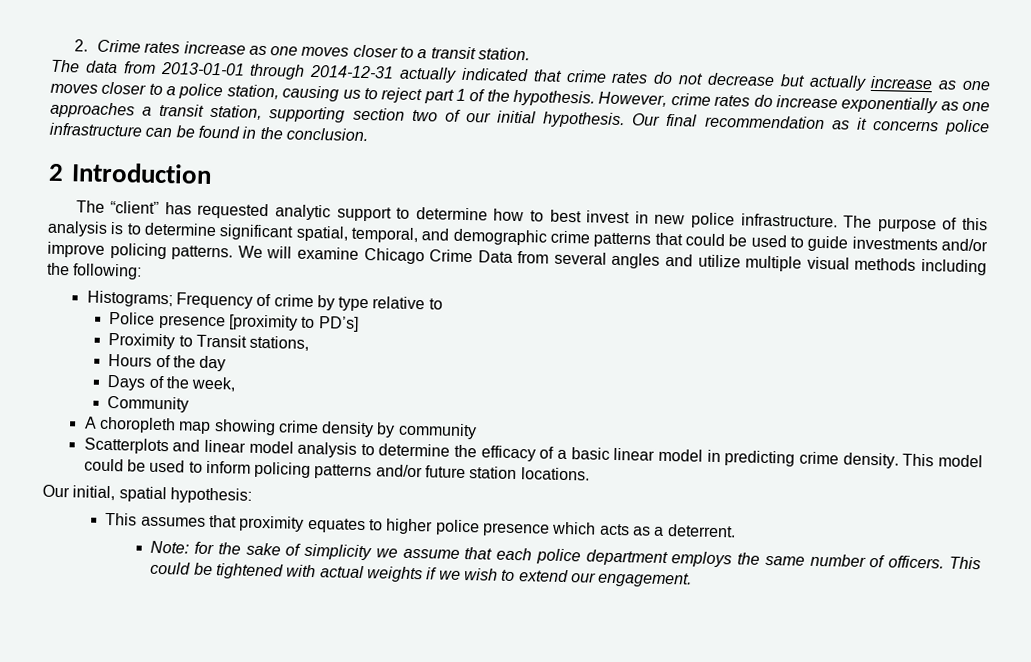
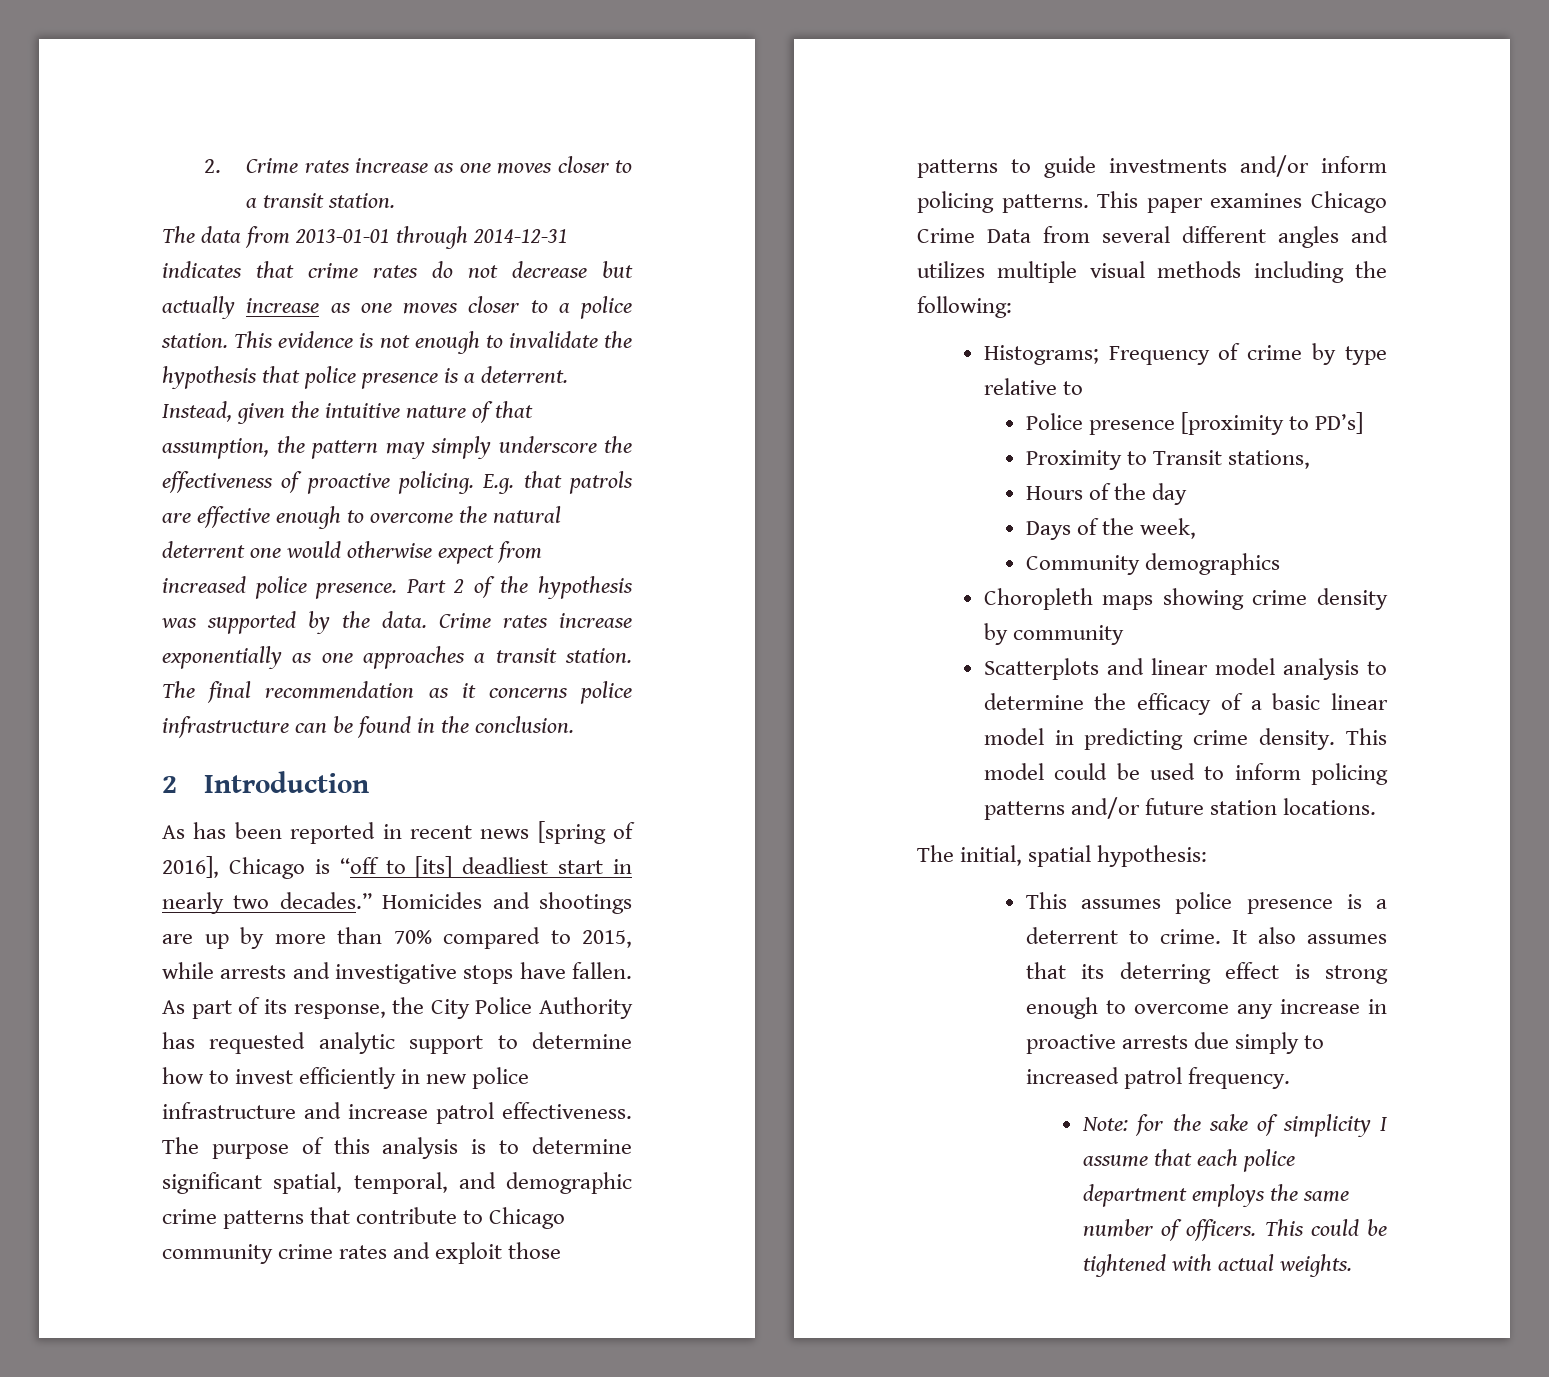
[399,66,529,83] actually indicated -> [162,261,242,278] indicates
[226,84,773,108] station, causing us to reject part 1 of the hypothesis. However, crime rates do -> [161,331,632,354] [162,366,569,389] [162,401,534,424] [162,436,632,459] [162,471,633,494] [162,506,562,529] [162,541,543,564] [162,576,633,599] [161,611,548,634] station. This evidence is not enough to invalidate the hypothesis that police presence is a deterrent. Instead, given the intuitive nature of that assumption, the pattern may simply underscore the effectiveness of proactive policing. E.g. that patrols are effective enough to overcome the natural deterrent one would otherwise expect from increased police presence. Part 2 of the hypothesis was supported by the data. Crime rates
[210,104,661,129] station, supporting section two of our initial hypothesis. Our -> [565,648,632,663] [162,681,195,698] station. The
[75,200,160,214] The “client” -> [162,821,635,844] [162,856,632,879] [162,892,632,914] [162,927,632,949] [162,962,632,984] [162,997,633,1019] As has been reported in recent news [spring of 2016], Chicago is “off to [its] deadliest start in nearly two decades.” Homicides and shootings are up by more than 70% compared to 2015, while arrests and investigative stops have fallen. As part of its response, the City Police Authority
[549,209,631,224] best invest -> [235,1067,397,1089] invest efficiently
[740,213,838,228] infrastructure. -> [162,1102,632,1124] infrastructure and increase patrol effectiveness.
[685,233,787,248] could be used -> [356,1207,566,1229] [162,1242,562,1264] [917,159,998,178] contribute to Chicago community crime rates and exploit those patterns
[47,241,105,258] improve -> [1321,156,1387,173] inform
[237,245,359,260] We will examine -> [1097,191,1303,213] This paper examines
(607, 258) none -> [1182,226,1266,243] different
[697,254,741,268] utilize -> [917,261,985,278] utilizes
[83,416,212,435] // A choropleth map -> [1144,553,1280,575] [983,588,1154,610] demographics // Choropleth maps
[42,484,70,498] Our -> [917,845,954,862] The
[209,514,736,538] that proximity equates to higher police presence which acts as a deterrent. -> [1175,892,1387,914] [1025,927,1387,944] [1025,962,1388,984] [1025,997,1387,1019] [1025,1032,1325,1054] [1025,1067,1290,1089] police presence is a deterrent to crime. It also assumes that its deterring effect is strong enough to overcome any increase in proactive arrests due simply to increased patrol frequency.
[375,548,398,558] we -> [1380,1117,1388,1131] I
[366,566,693,588] weights if we wish to extend our engagement. -> [1278,1254,1352,1277] weights.

